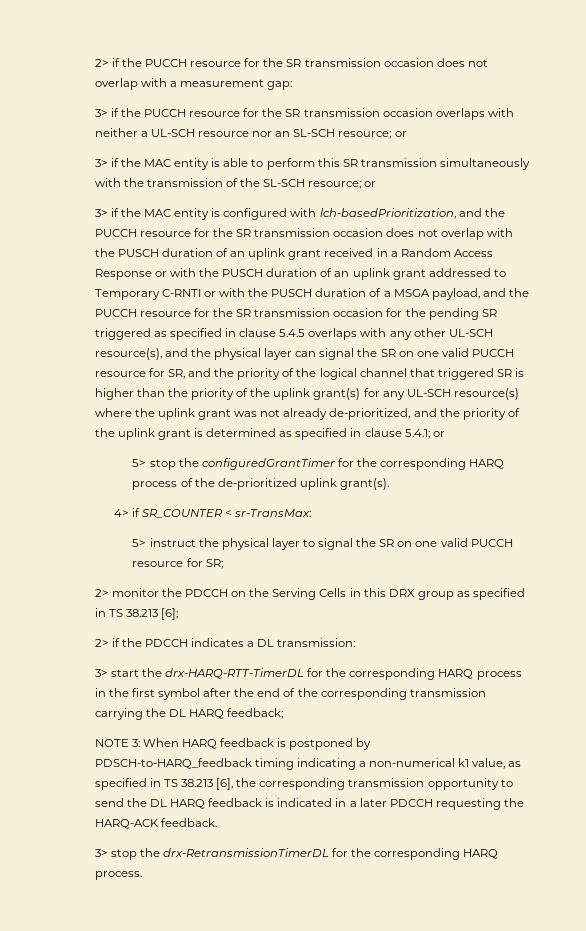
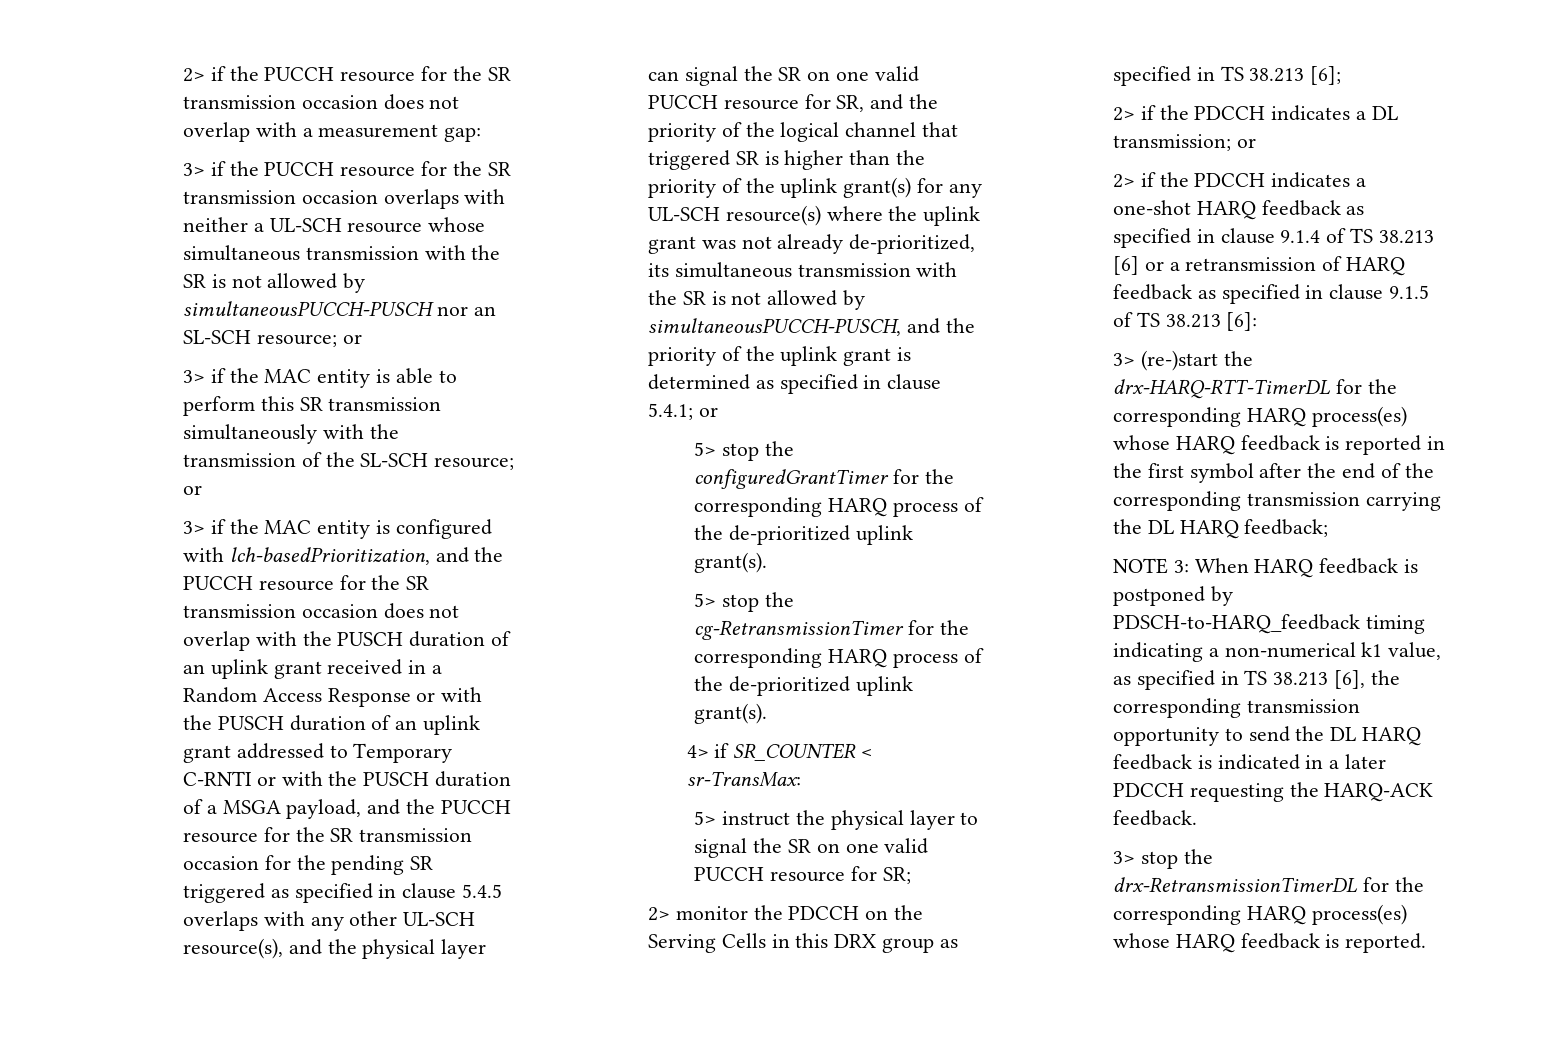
(250, 134) none -> [428,217,486,232] [183,245,501,261] [183,273,366,293] [183,301,435,316] whose simultaneous transmission with the SR is not allowed by simultaneousPUCCH-PUSCH
(411, 414) none -> [648,262,958,278] [648,290,866,310] [648,318,902,336] its simultaneous transmission with the SR is not allowed by simultaneousPUCCH-PUSCH,
(389, 484) none -> [694,592,794,612] [694,620,969,640] [694,648,984,668] [694,676,913,696] [694,703,768,724] // 5> stop the cg-RetransmissionTimer for the corresponding HARQ process of the de-prioritized uplink grant(s).
[277,638,356,647] [94,669,139,677] transmission: // 3> start -> [1113,134,1256,151] [1113,172,1367,188] [1113,200,1365,220] [1113,228,1434,248] [1113,256,1406,276] [1113,284,1430,304] [1113,312,1258,331] [1113,350,1218,371] transmission; or // 2> if the PDCCH indicates a one-shot HARQ feedback as specified in clause 9.1.4 of TS 38.213 [6] or a retransmission of HARQ feedback as specified in clause 9.1.5 of TS 38.213 [6]: // 3> (re-)start
[476,671,522,680] process -> [1311,406,1407,427] [1113,435,1422,455] process(es) whose HARQ feedback is reported
[94,871,142,880] process. -> [1311,904,1407,925] [1113,933,1427,953] process(es) whose HARQ feedback is reported.

